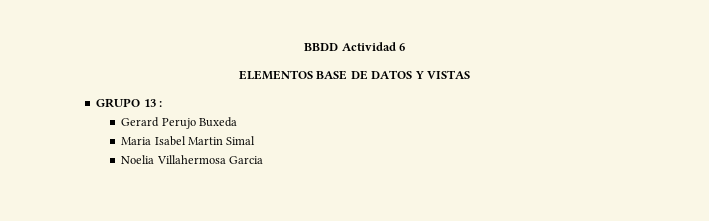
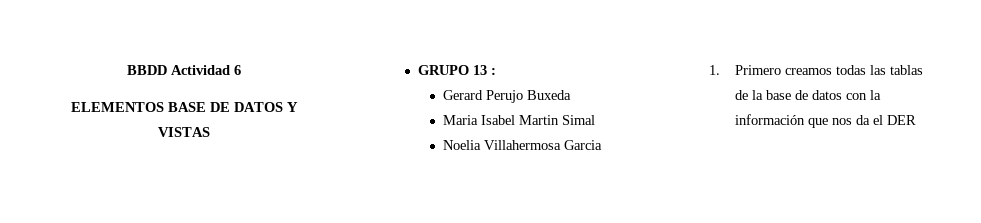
(263, 160) none -> [709,65,923,75] [734,90,881,100] [734,114,916,128] // 1. Primero creamos todas las tablas de la base de datos con la información que nos da el DER

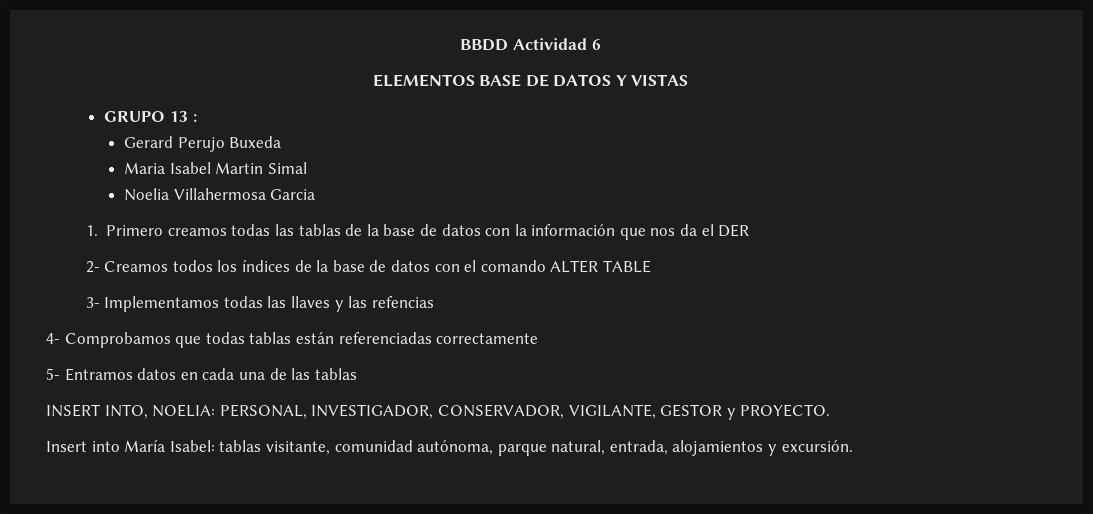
(916, 120) none -> [85,259,651,273] [85,296,434,312] [46,332,539,348] [46,368,357,381] [46,404,831,420] [46,439,853,456] // 2- Creamos todos los índices de la base de datos con el comando ALTER TABLE // 3- Implementamos todas las llaves y las refencias // 4- Comprobamos que todas tablas están referenciadas correctamente // 5- Entramos datos en cada una de las tablas // INSERT INTO, NOELIA: PERSONAL, INVESTIGADOR, CONSERVADOR, VIGILANTE, GESTOR y PROYECTO. // Insert into María Isabel: tablas visitante, comunidad autónoma, parque natural, entrada, alojamientos y excursión.

